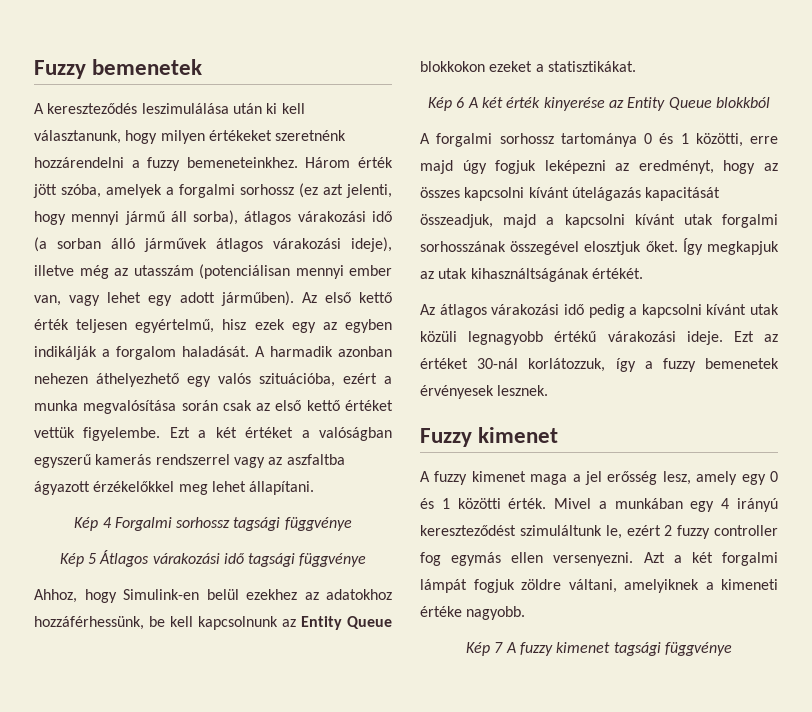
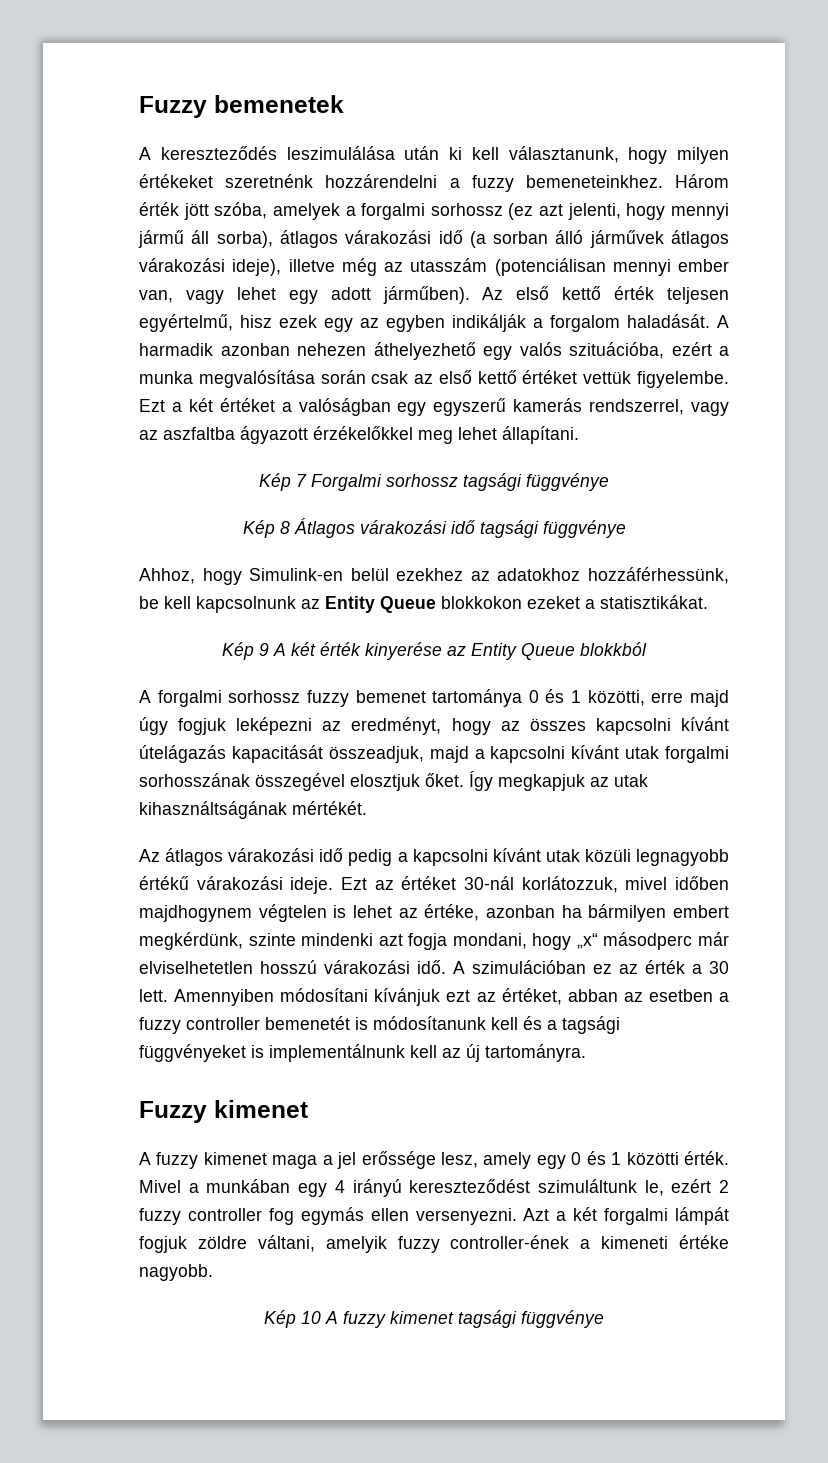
(392, 434) none -> [397,402,427,416] egy
[155,454,230,465] rendszerrel -> [589,399,685,415] rendszerrel,
[102,517,112,528] 4 -> [296,474,307,487] 7
[87,553,96,564] 5 -> [279,521,290,534] 8
[456,97,465,108] 6 -> [259,643,269,656] 9
(554, 138) none -> [306,690,426,707] fuzzy bemenet
[591,268,643,279] értékét. -> [292,801,367,815] mértékét.
[615,358,779,372] [420,385,549,399] így a fuzzy bemenetek érvényesek lesznek. -> [625,876,729,890] [139,904,730,922] [139,932,729,950] [139,960,729,974] [139,988,730,1006] [139,1016,620,1034] [139,1044,586,1062] mivel időben majdhogynem végtelen is lehet az értéke, azonban ha bármilyen embert megkérdünk, szinte mindenki azt fogja mondani, hogy „x“ másodperc már elviselhetetlen hosszú várakozási idő. A szimulációban ez az érték a 30 lett. Amennyiben módosítani kívánjuk ezt az értéket, abban az esetben a fuzzy controller bemenetét is módosítanunk kell és a tagsági függvényeket is implementálnunk kell az új tartományra.
[607,471,658,485] erősség -> [361,1151,436,1169] erőssége
[624,579,699,593] amelyiknek -> [325,1235,570,1253] amelyik fuzzy controller-ének
[494,642,504,653] 7 -> [301,1311,321,1324] 10

